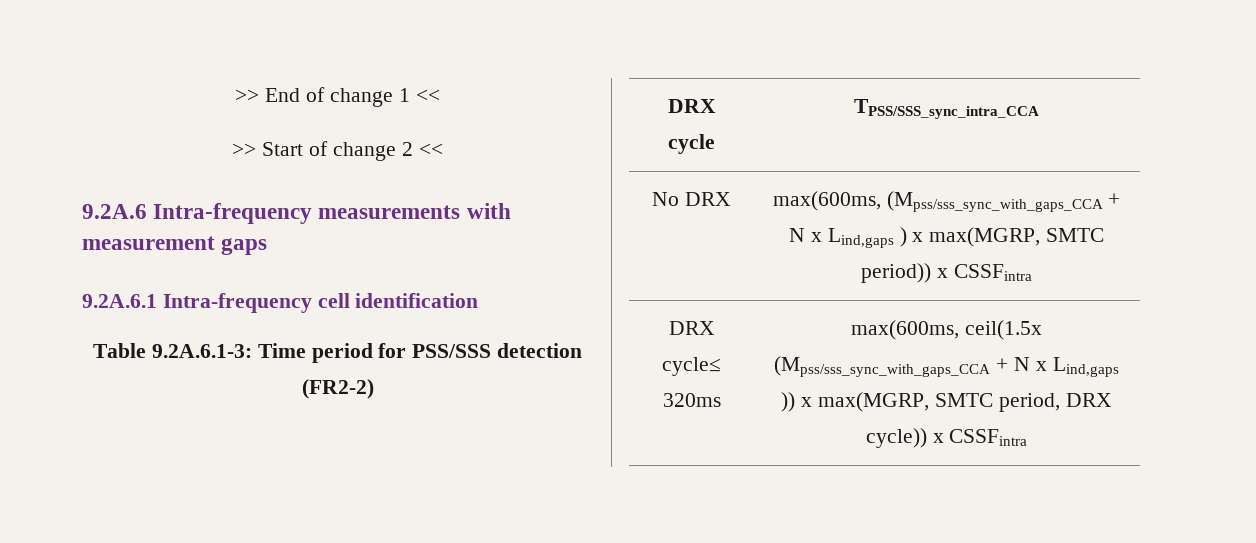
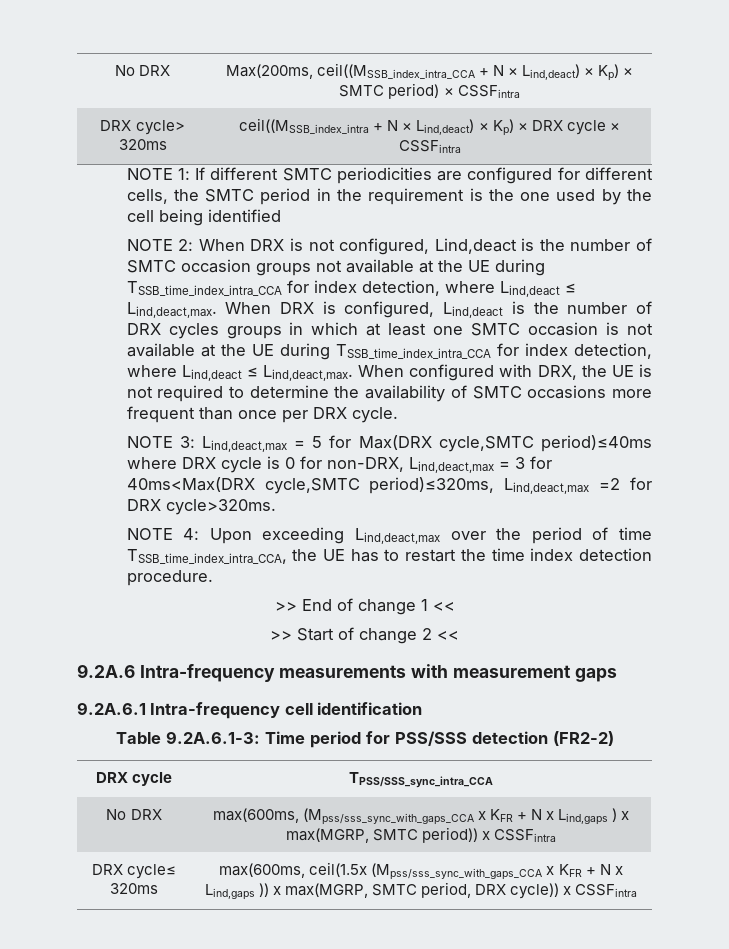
(235, 95) none -> [114,65,171,76] [225,63,634,81] [339,83,520,99] [100,120,185,135] [118,139,167,150] [239,118,620,136] [398,140,461,153] [126,167,653,184] [126,188,652,205] [126,209,281,226] [126,238,653,255] [126,259,545,276] [126,280,576,297] [126,301,653,318] [126,322,653,339] [126,343,652,360] [126,364,652,381] [126,385,653,402] [126,406,398,423] [126,435,652,452] [126,456,552,473] [126,477,653,494] [126,499,276,515] [126,527,652,544] [126,548,653,564] [126,570,213,586] No DRX | Max(200ms, ceil((MSSB_index_intra_CCA + N × Lind,deact) × Kp) × SMTC period) × CSSFintra // DRX cycle> 320ms | ceil((MSSB_index_intra + N × Lind,deact) × Kp) × DRX cycle × CSSFintra // NOTE 1: If different SMTC periodicities are configured for different cells, the SMTC period in the requirement is the one used by the cell being identified // NOTE 2: When DRX is not configured, Lind,deact is the number of SMTC occasion groups not available at the UE during TSSB_time_index_intra_CCA for index detection, where Lind,deact ≤ Lind,deact,max. When DRX is configured, Lind,deact is the number of DRX cycles groups in which at least one SMTC occasion is not available at the UE during TSSB_time_index_intra_CCA for index detection, where Lind,deact ≤ Lind,deact,max. When configured with DRX, the UE is not required to determine the availability of SMTC occasions more frequent than once per DRX cycle. // NOTE 3: Lind,deact,max = 5 for Max(DRX cycle,SMTC period)≤40ms where DRX cycle is 0 for non-DRX, Lind,deact,max = 3 for 40ms<Max(DRX cycle,SMTC period)≤320ms, Lind,deact,max =2 for DRX cycle>320ms. // NOTE 4: Upon exceeding Lind,deact,max over the period of time TSSB_time_index_intra_CCA, the UE has to restart the time index detection procedure. //
(1103, 201) none -> [477,809,513,822] x KFR
(991, 366) none -> [546,864,582,877] x KFR

